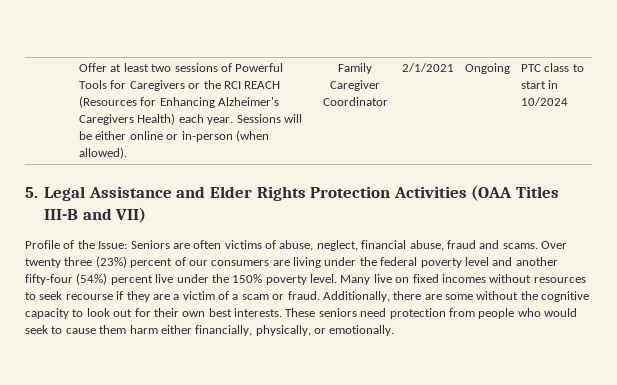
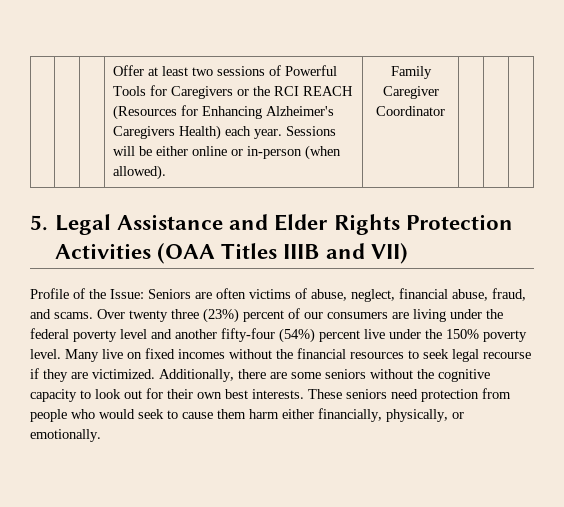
[402,63,455,72] [465,63,511,74] [521,63,584,72] [521,80,559,89] [521,97,569,106] 2/1/2021 | Ongoing | PTC class to start in 10/2024 -> (445, 111) | |
[44,209,79,220] III-B -> [283,244,320,259] IIIB
[446,240,476,249] fraud -> [492,288,526,301] fraud,
(532, 278) none -> [276,348,346,359] the financial
(63, 295) none -> [452,349,479,362] legal
[173,291,320,300] a victim of a scam or fraud. -> [92,369,155,379] victimized.
(473, 297) none -> [325,369,366,379] seniors

